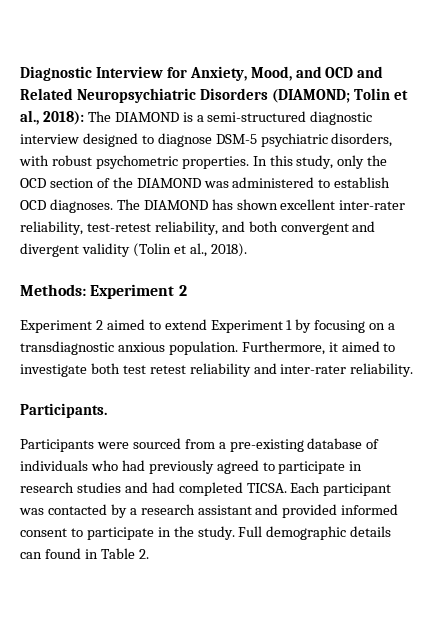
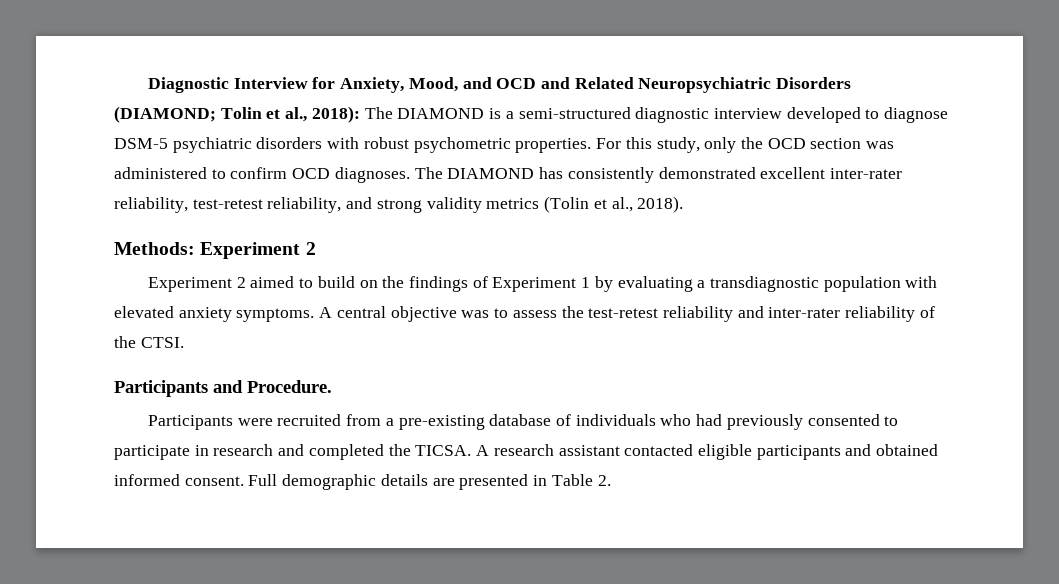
[82,133,138,147] designed -> [786,107,861,123] developed
[331,133,393,147] disorders, -> [256,137,323,149] disorders
[252,156,267,166] In -> [596,138,622,149] For
[96,177,201,188] of the DIAMOND -> (862, 143) none
[334,177,391,188] establish -> [230,167,288,179] confirm
[236,199,278,210] shown -> [567,167,756,183] consistently demonstrated
[248,221,376,235] [20,243,130,257] both convergent and divergent validity -> [376,197,540,213] strong validity metrics
[164,319,396,333] [20,341,396,355] [20,363,414,377] [20,403,107,418] extend Experiment 1 by focusing on a transdiagnostic anxious population. Furthermore, it aimed to investigate both test retest reliability and inter-rater reliability. // Participants. -> [317,276,938,292] [114,306,935,322] [114,336,184,348] [114,380,332,397] build on the findings of Experiment 1 by evaluating a transdiagnostic population with elevated anxiety symptoms. A central objective was to assess the test-retest reliability and inter-rater reliability of the CTSI. // Participants and Procedure.
[132,438,181,449] sourced -> [277,414,342,426] recruited
[216,460,259,474] agreed -> [807,414,880,426] consented
[76,482,392,496] [19,504,399,518] [20,526,235,540] studies and had completed TICSA. Each participant was contacted by a research assistant and provided informed consent to participate in the study. -> [278,444,939,460] [114,474,244,486] and completed the TICSA. A research assistant contacted eligible participants and obtained informed consent.
[20,548,81,559] can found -> [432,474,529,490] are presented

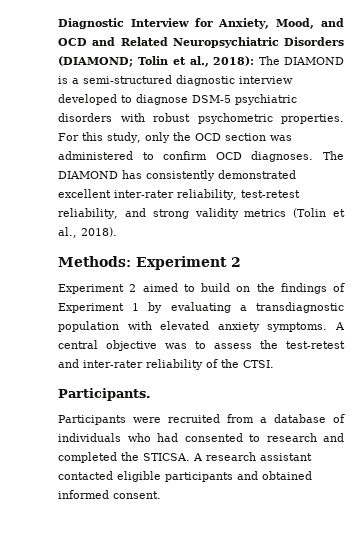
[662,306,733,322] reliability -> (345, 345) none
[114,380,332,397] Participants and Procedure. -> [58,388,151,401] Participants.
[398,415,485,430] pre-existing -> (267, 420) none
[726,414,803,430] previously -> (178, 437) none
[114,445,209,460] participate in -> (260, 438) none
[415,445,472,456] TICSA. -> [143,453,190,461] STICSA.
[248,474,611,490] Full demographic details are presented in Table 2. -> (161, 495) none

